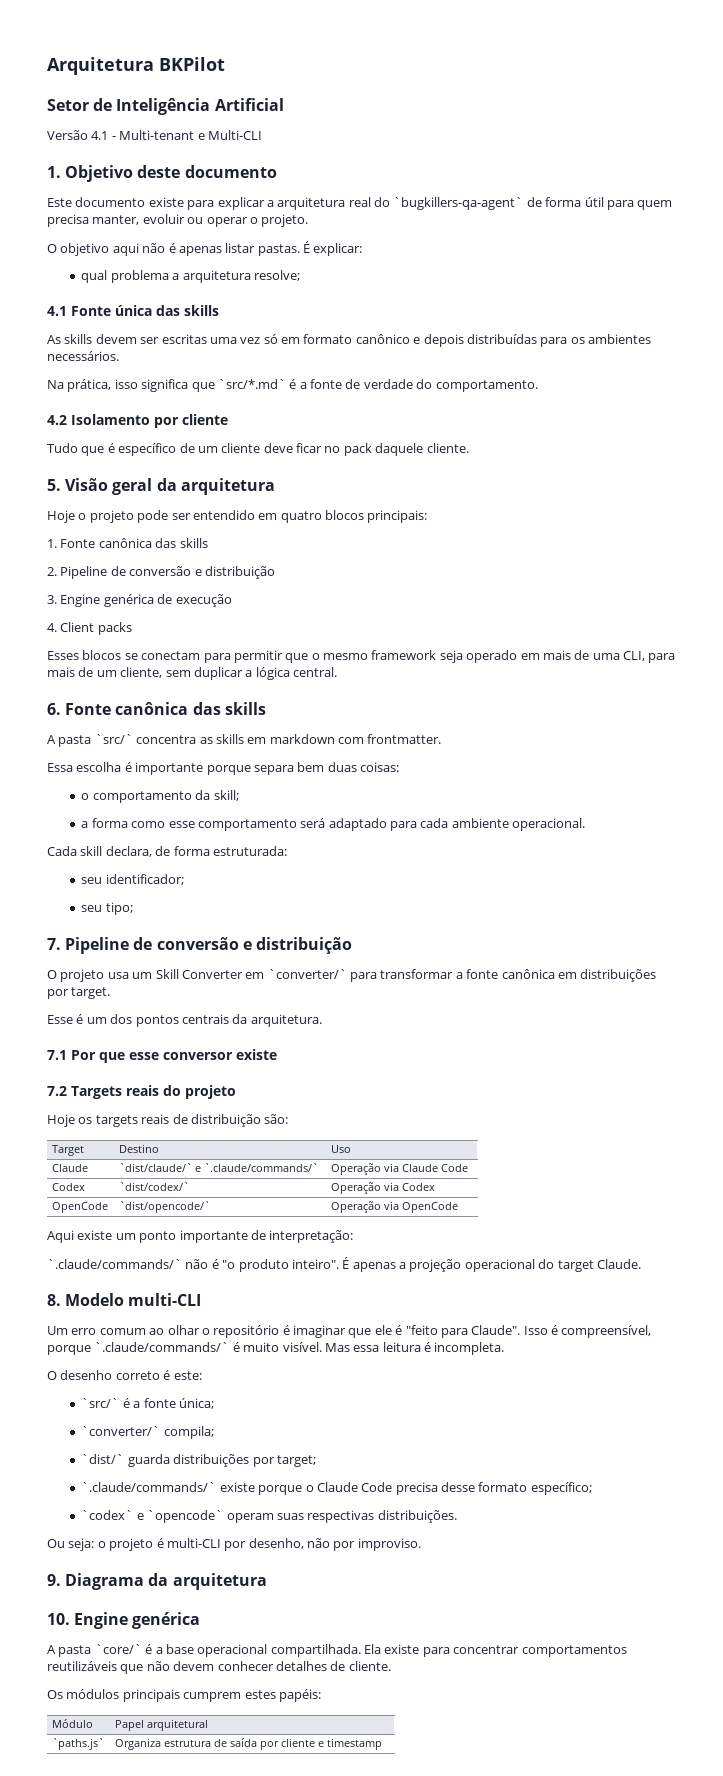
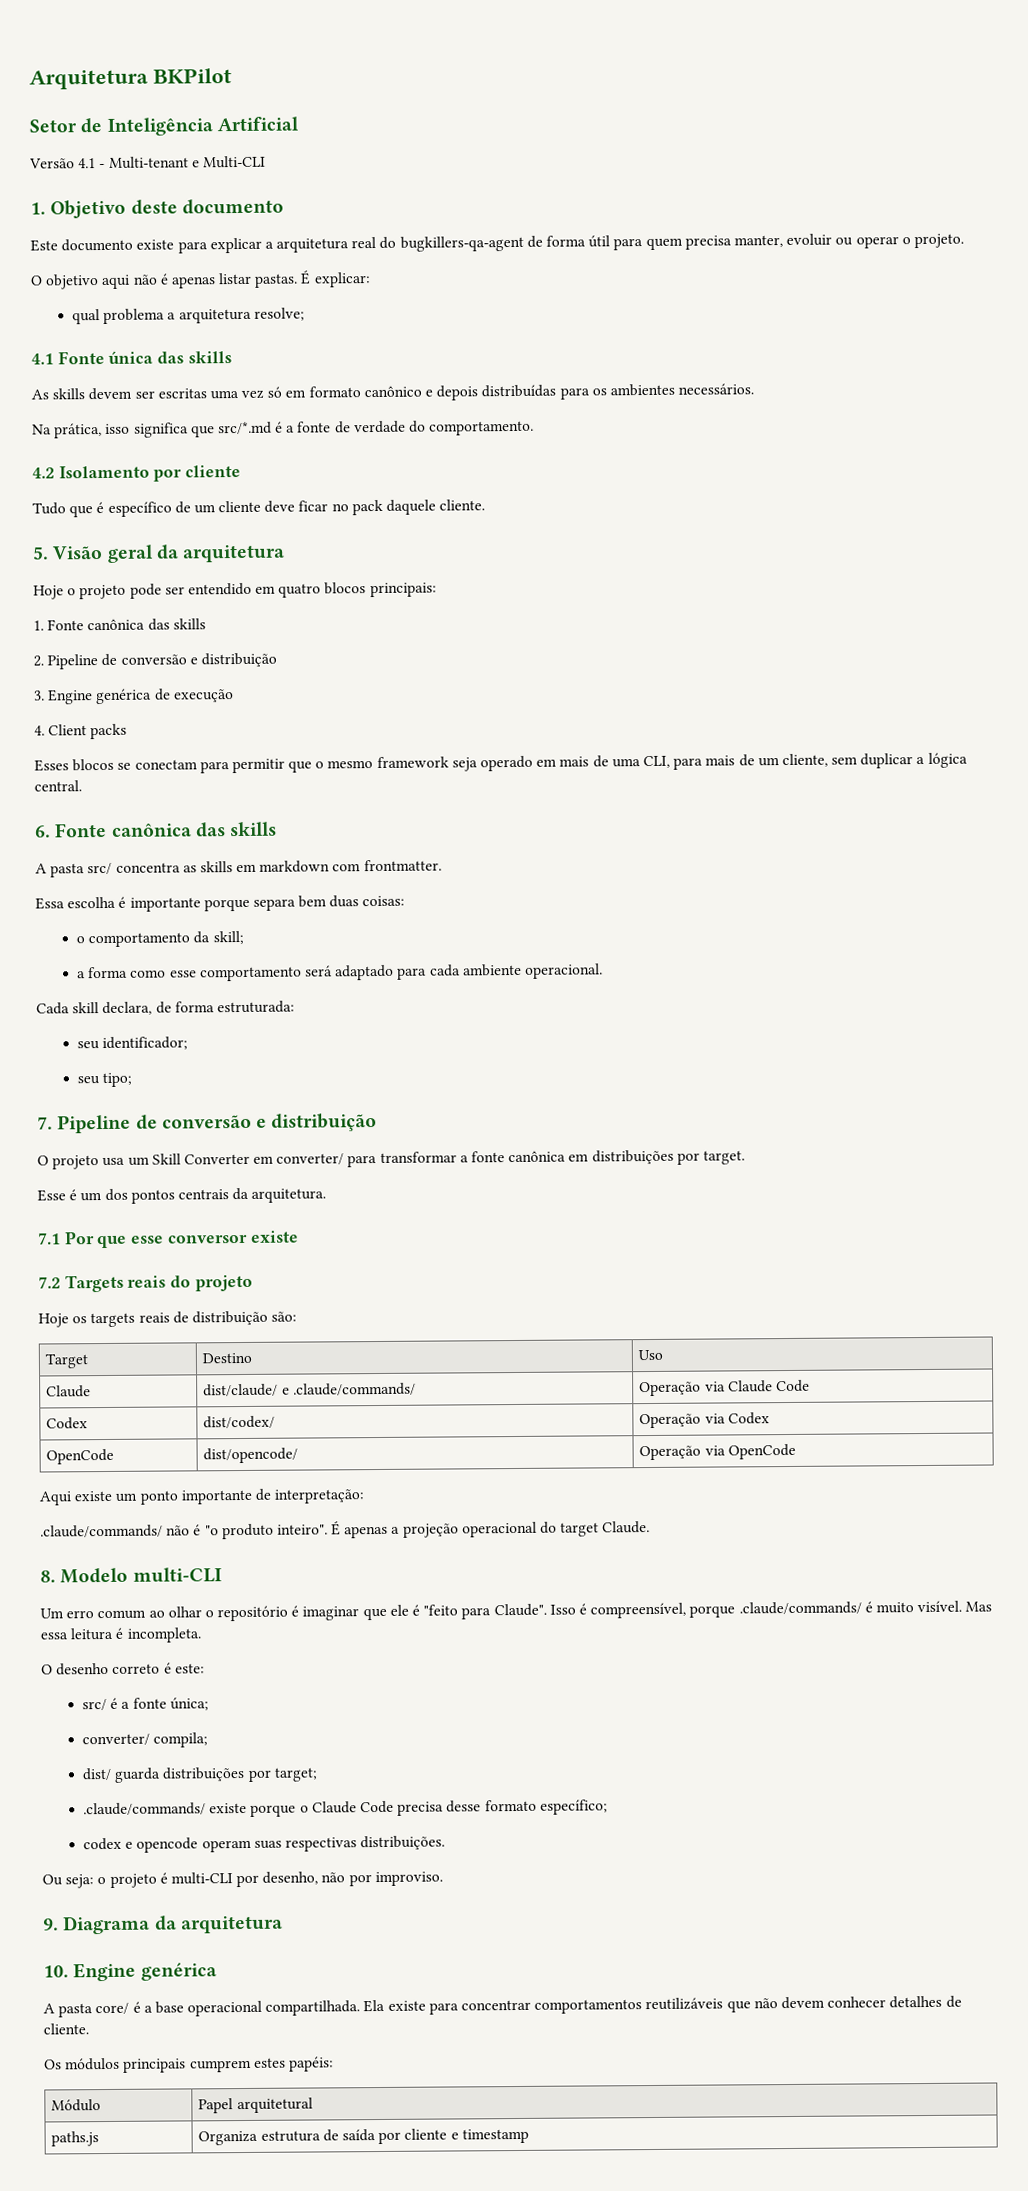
[393,197,524,210] `bugkillers-qa-agent` -> [399,235,524,252] bugkillers-qa-agent
[217,379,286,389] `src/*.md` -> [217,421,272,435] src/*.md
[94,734,133,744] `src/` -> [87,862,113,875] src/
[267,969,347,979] `converter/` -> [276,1153,345,1165] converter/
[119,1163,319,1172] `dist/claude/` e `.claude/commands/` -> [203,1382,416,1397] dist/claude/ e .claude/commands/
[119,1182,190,1191] `dist/codex/` -> [203,1415,276,1429] dist/codex/
[119,1201,211,1213] `dist/opencode/` -> [203,1447,299,1464] dist/opencode/
[47,1259,182,1269] `.claude/commands/` -> [40,1524,163,1538] .claude/commands/
[94,1342,230,1352] `.claude/commands/` -> [738,1601,862,1615] .claude/commands/
[81,1398,120,1408] `src/` -> [82,1698,108,1711] src/
[81,1426,161,1436] `converter/` -> [82,1733,151,1746] converter/
[81,1454,125,1464] `dist/` -> [82,1767,113,1781] dist/
[81,1482,217,1492] `.claude/commands/` -> [83,1802,207,1816] .claude/commands/
[81,1510,224,1523] `codex` e `opencode` -> [83,1837,199,1853] codex e opencode
[94,1644,142,1654] `core/` -> [95,2002,130,2015] core/
[52,1738,105,1750] `paths.js` -> [51,2131,100,2147] paths.js

